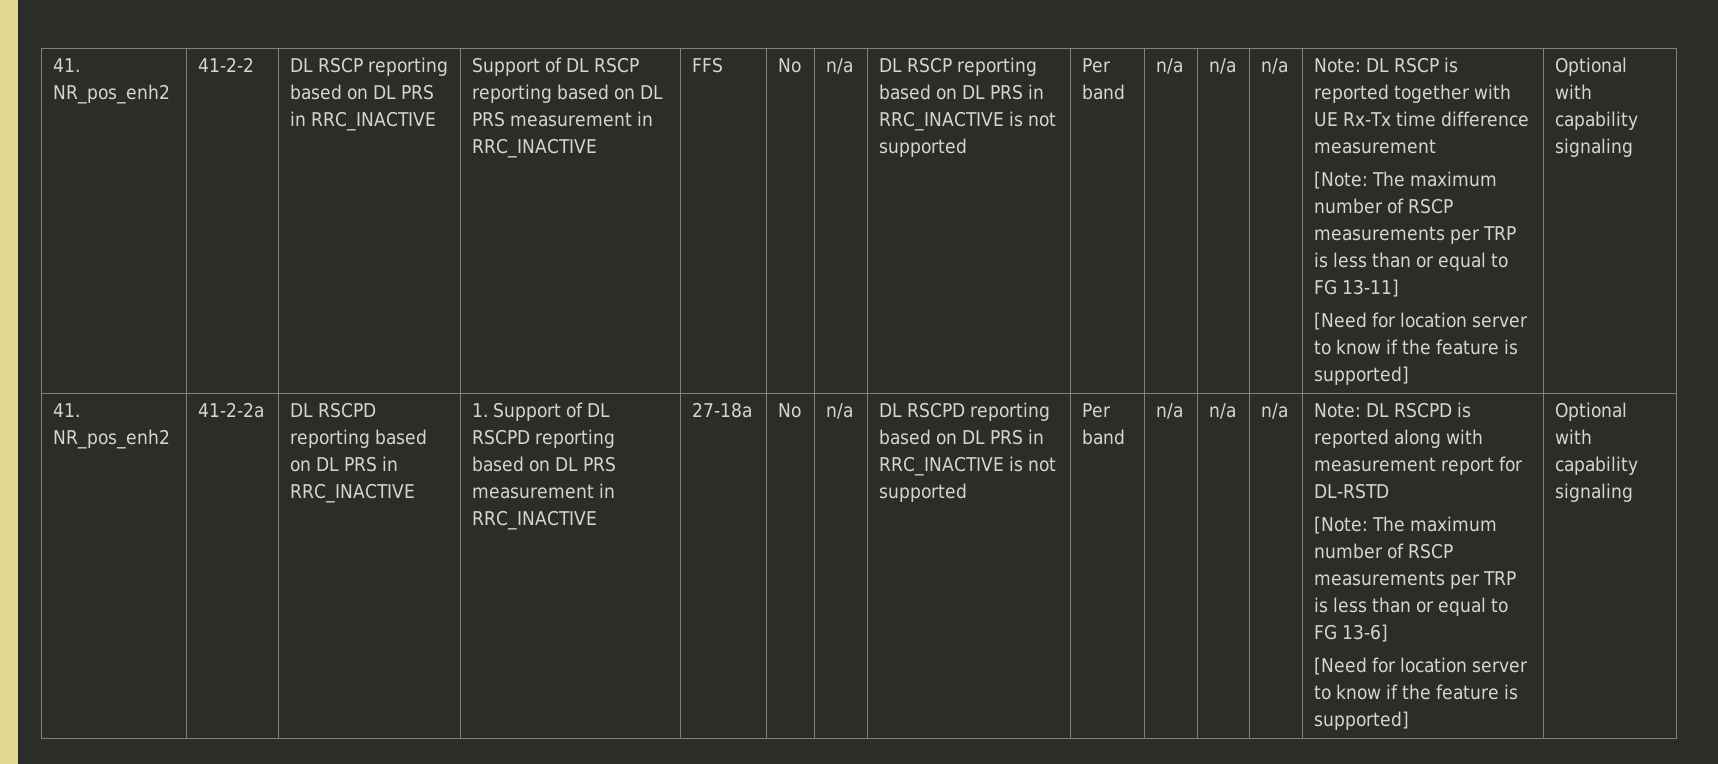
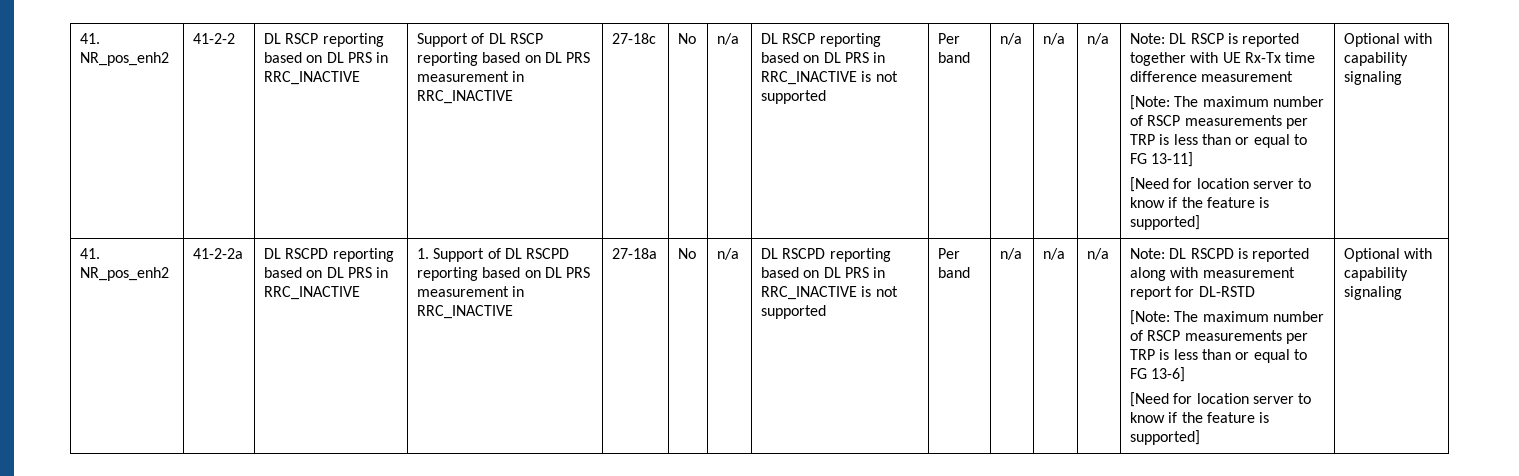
[692,57,724,73] FFS -> [612,33,657,44] 27-18c

